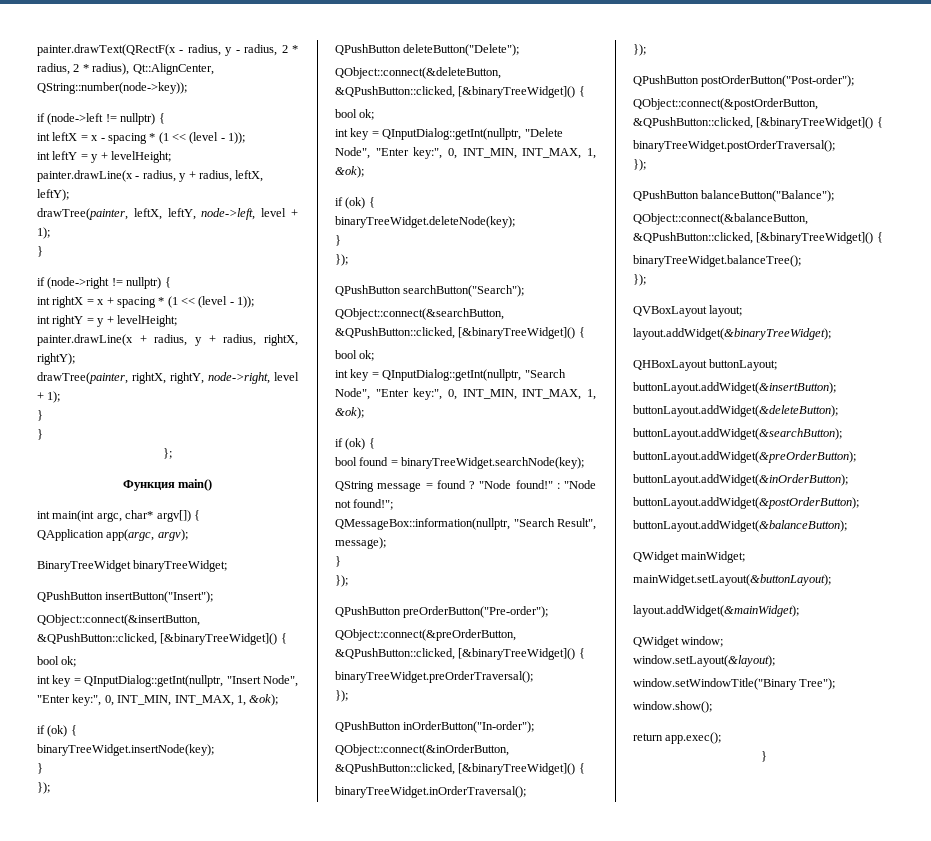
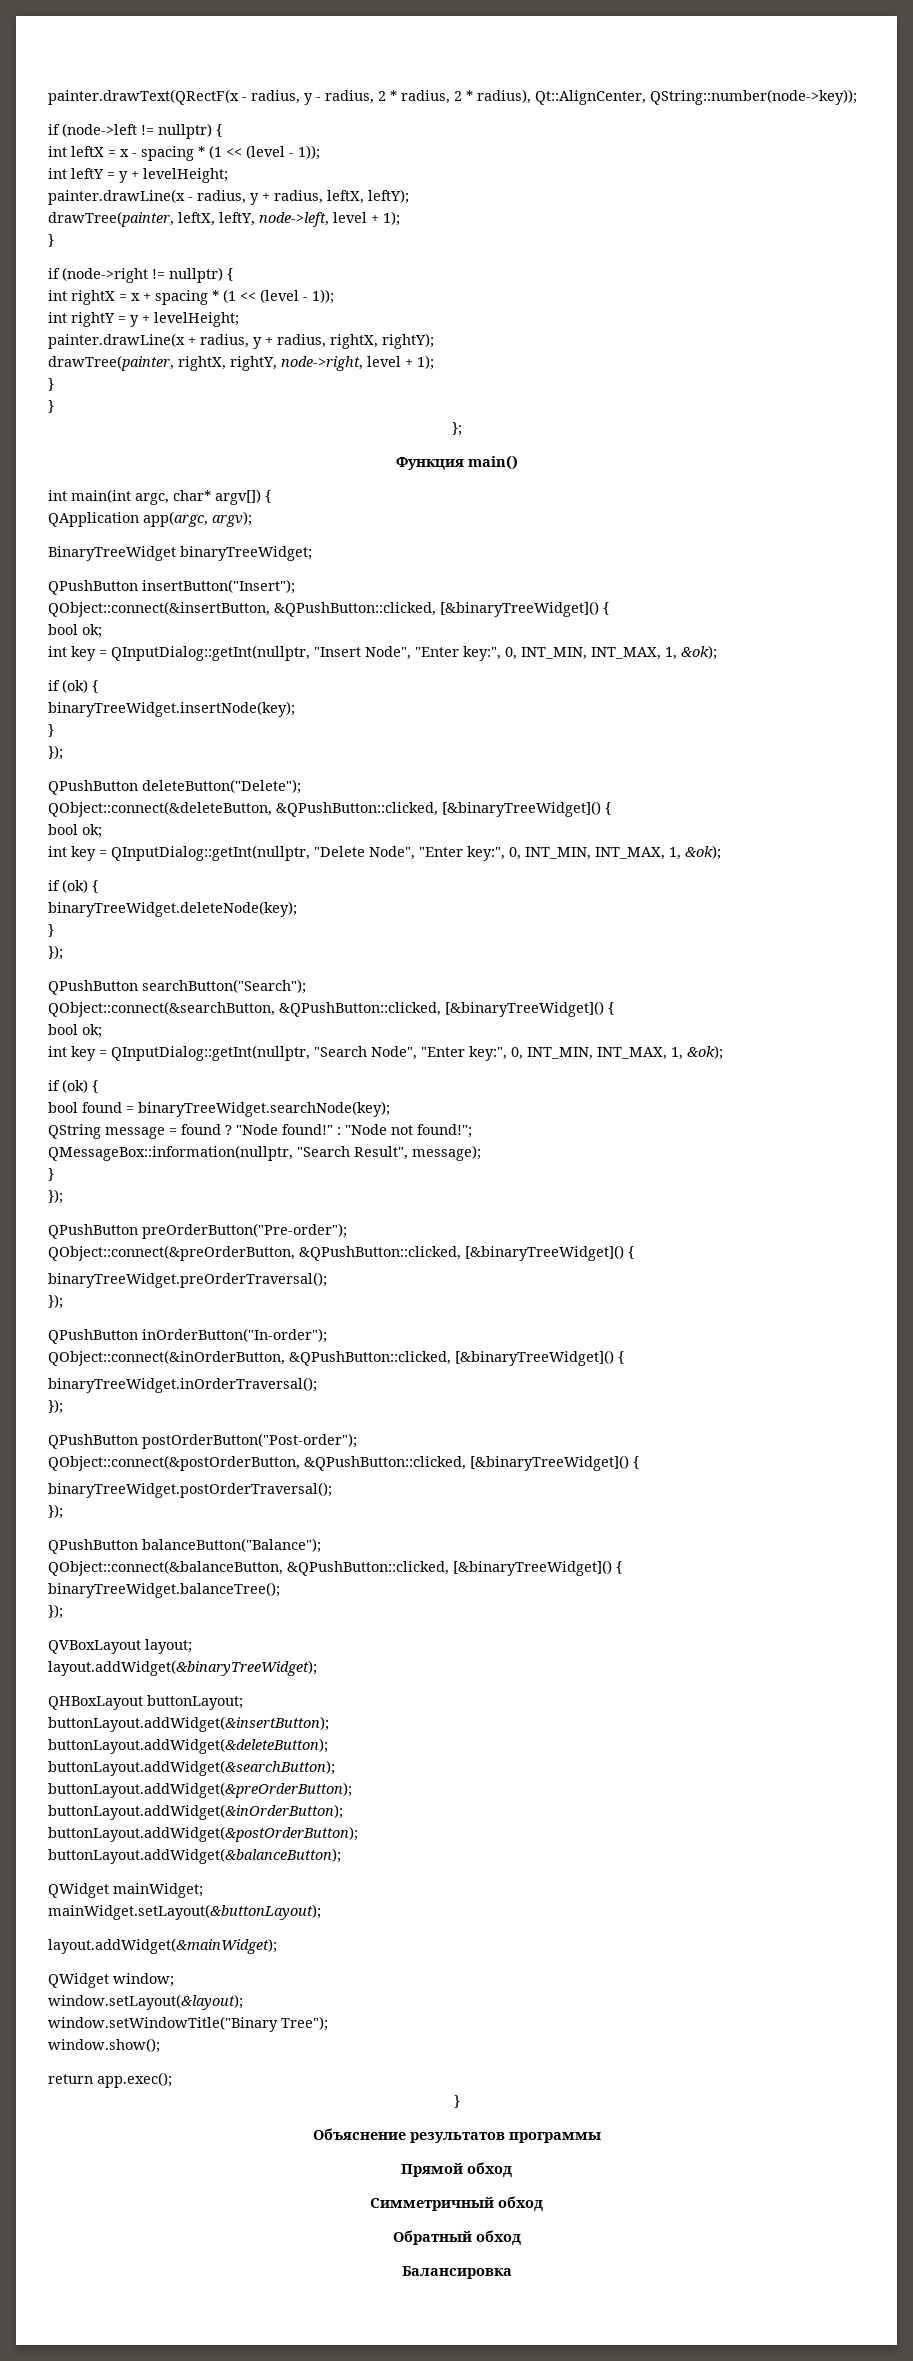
(767, 756) none -> [312,2128,601,2143] [401,2162,512,2178] [370,2196,543,2212] [392,2230,521,2246] [401,2266,512,2279] // Объяснение результатов программы // Прямой обход // Симметричный обход // Обратный обход // Балансировка

